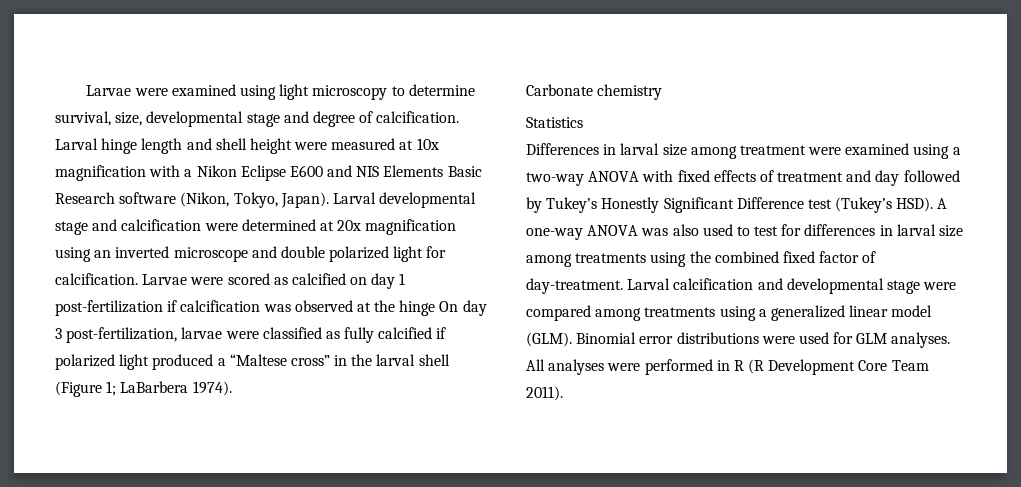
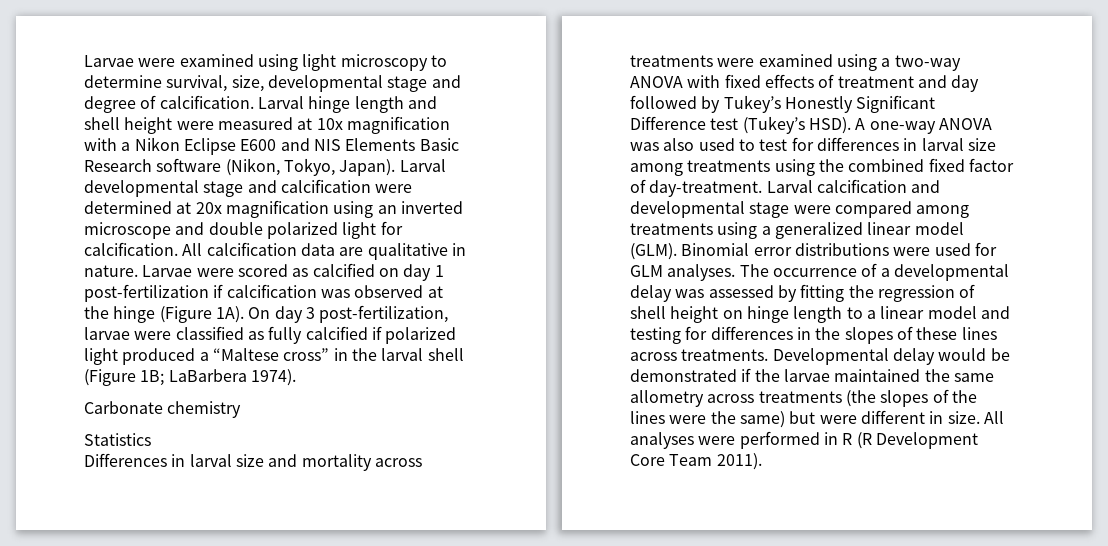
(138, 279) none -> [182,242,466,260] [84,265,138,277] All calcification data are qualitative in nature.
(436, 308) none -> [159,306,244,323] (Figure 1A).
[106,381,117,396] 1; -> [140,370,165,386] 1B;
[690,145,806,159] among treatment -> [268,454,422,471] [630,55,713,67] and mortality across treatments
(951, 340) none -> [739,263,1009,281] [630,284,976,302] [630,306,1010,323] [630,326,997,344] [630,348,1010,365] [630,368,994,382] [630,389,977,407] [630,410,980,428] The occurrence of a developmental delay was assessed by fitting the regression of shell height on hinge length to a linear model and testing for differences in the slopes of these lines across treatments. Developmental delay would be demonstrated if the larvae maintained the same allometry across treatments (the slopes of the lines were the same) but were different in size.

